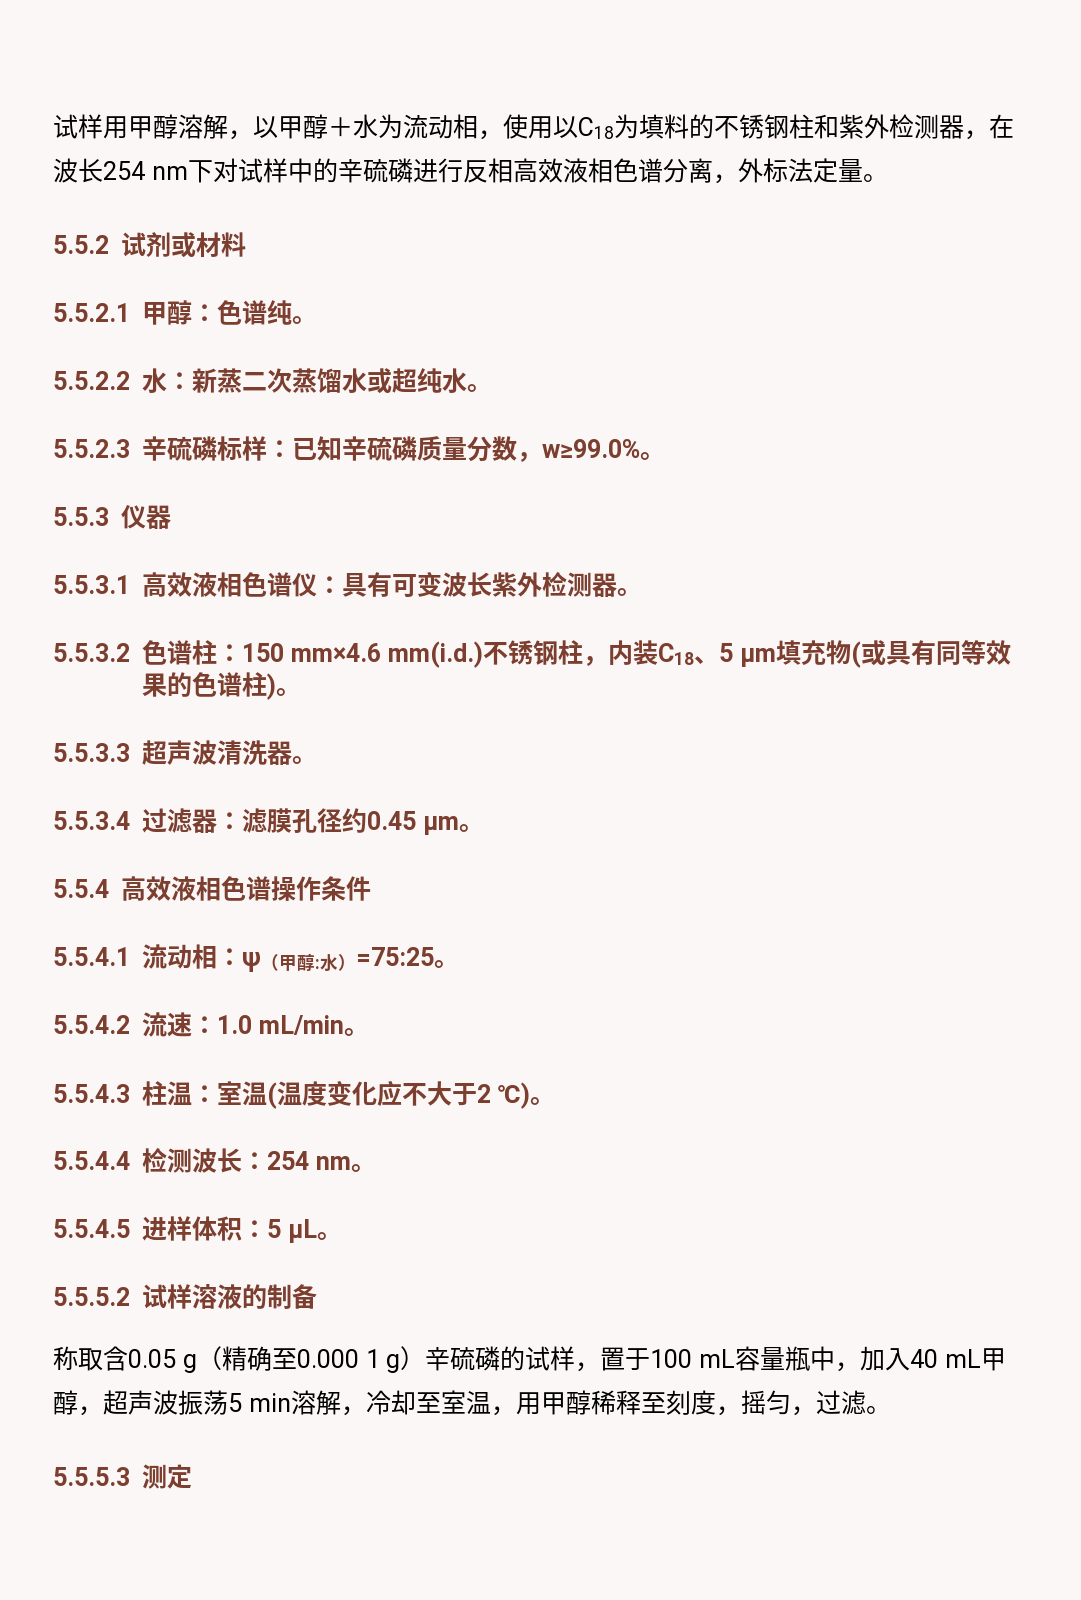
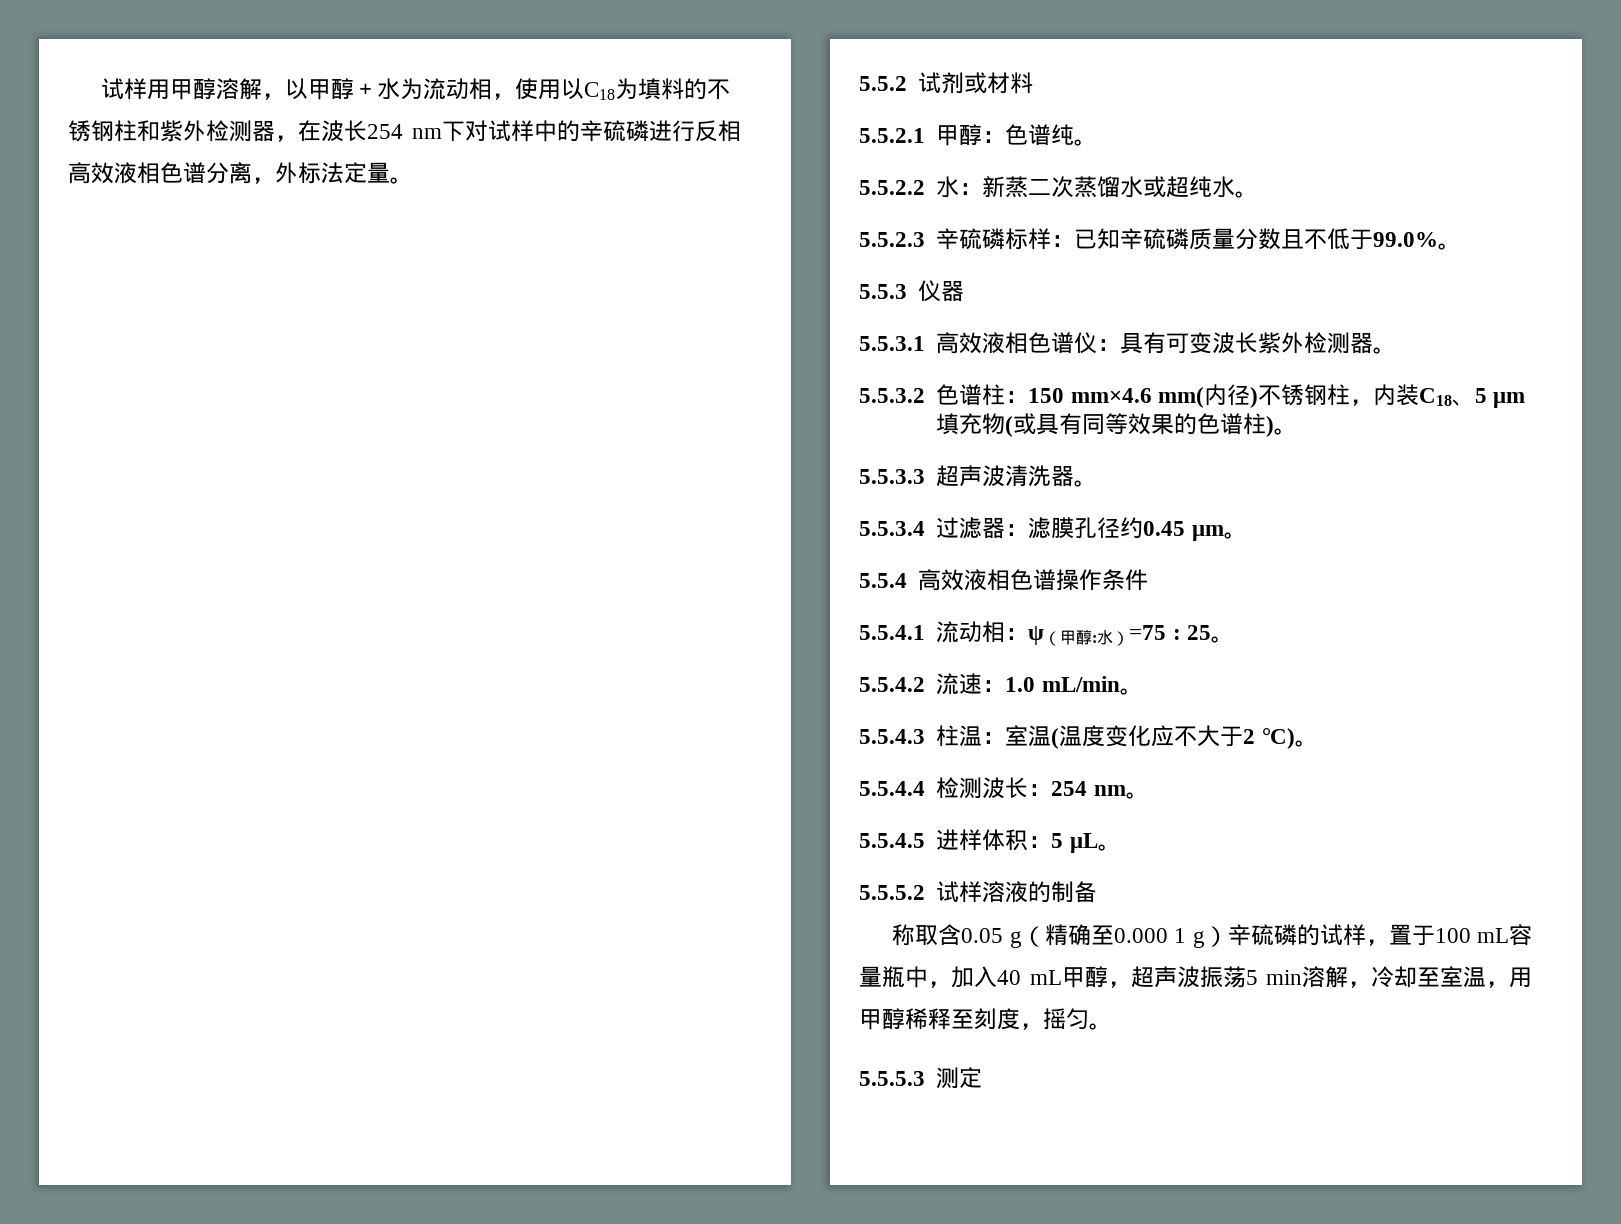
[517,439,641,462] ，w≥99.0% -> [1281,228,1439,250] 且不低于99.0%
[387,641,483,668] mm(i.d.) -> [1157,384,1258,408] mm(内径)
[356,947,435,966] =75:25 -> [1129,625,1211,640] =75 : 25
[790,1390,866,1416] ，过滤 -> (1089, 1019) none

